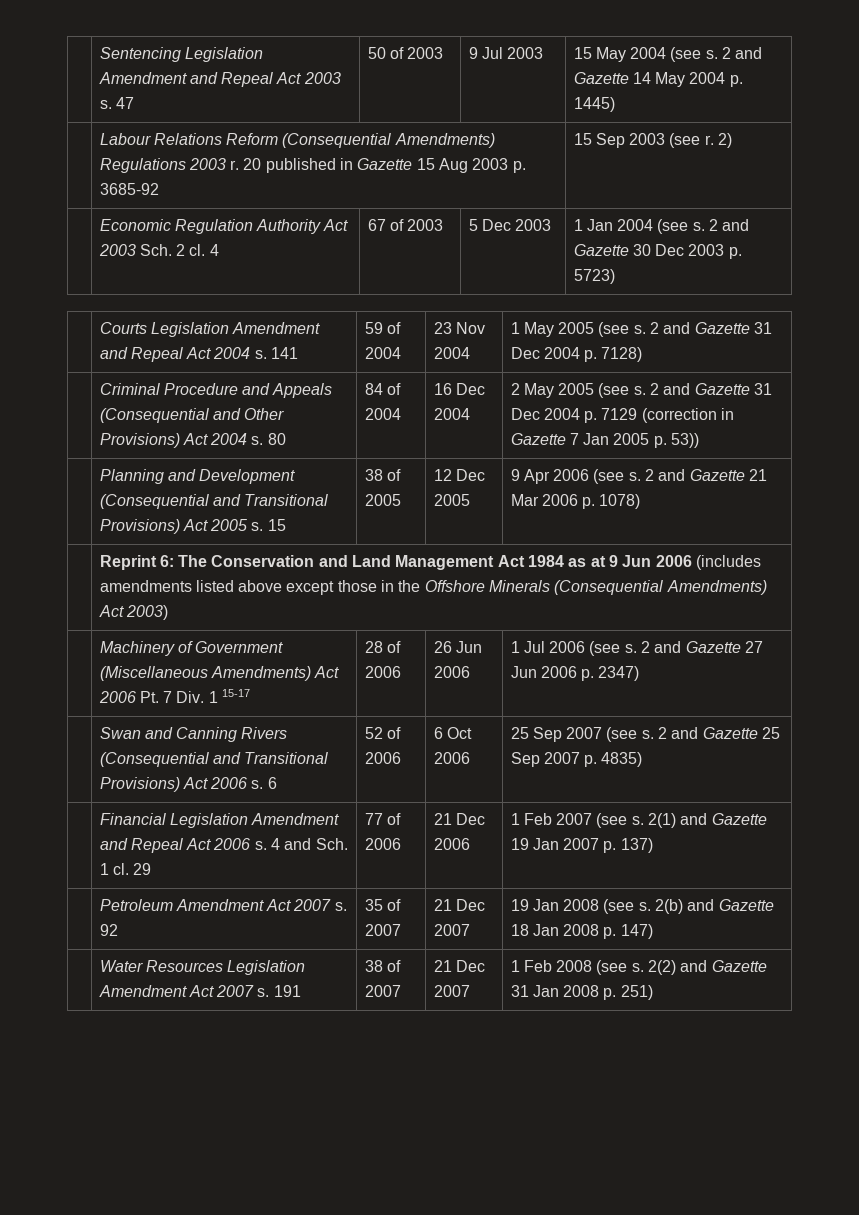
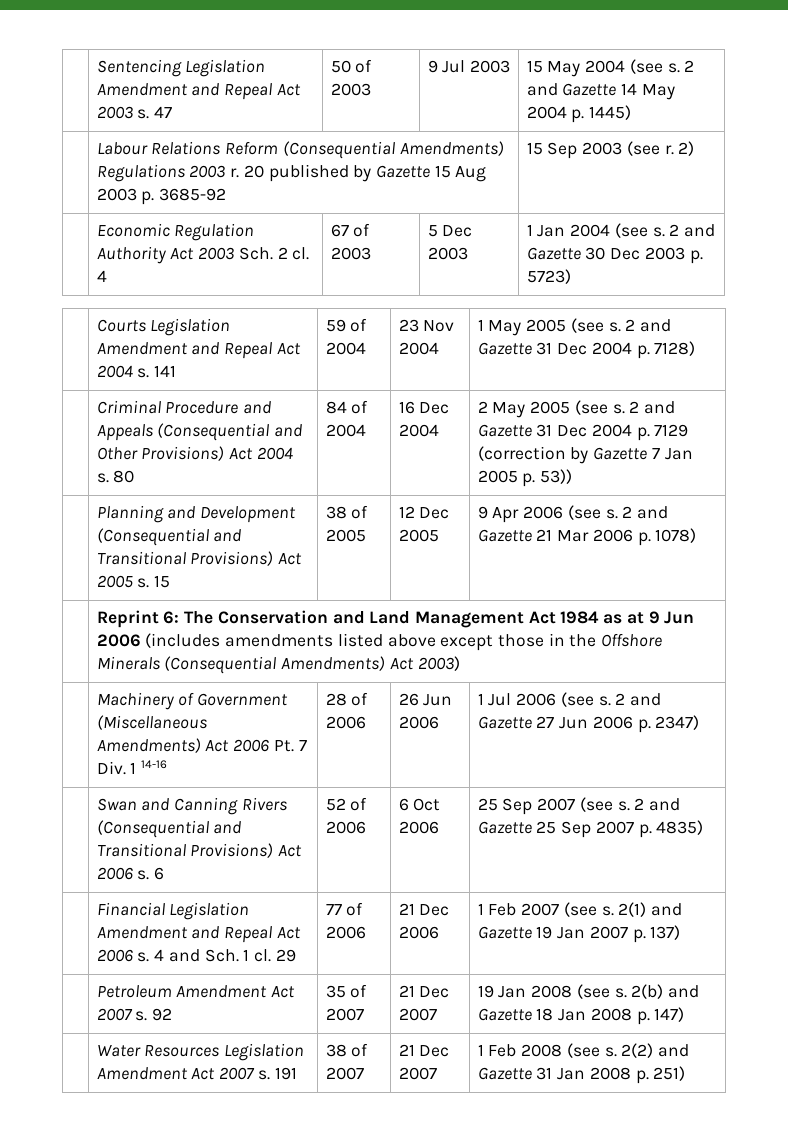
[340,158,354,170] in -> [353,165,372,182] by
[721,408,735,420] in -> [570,447,589,464] by
[222,689,251,697] 15-17 -> [141,760,168,769] 14-16

